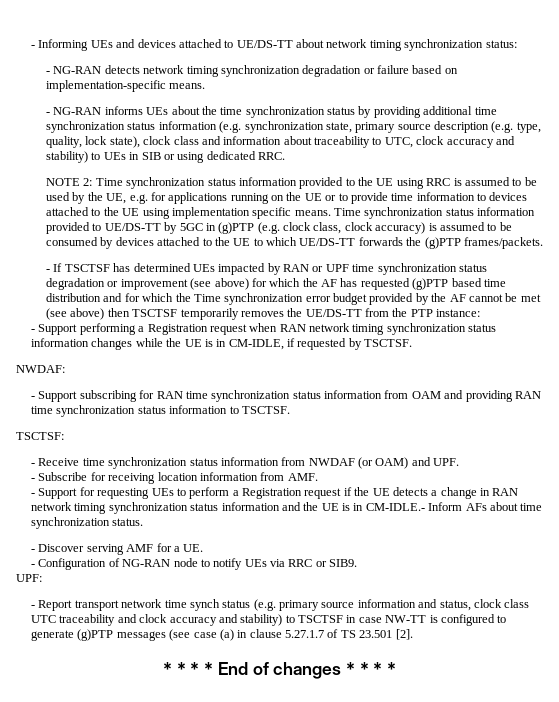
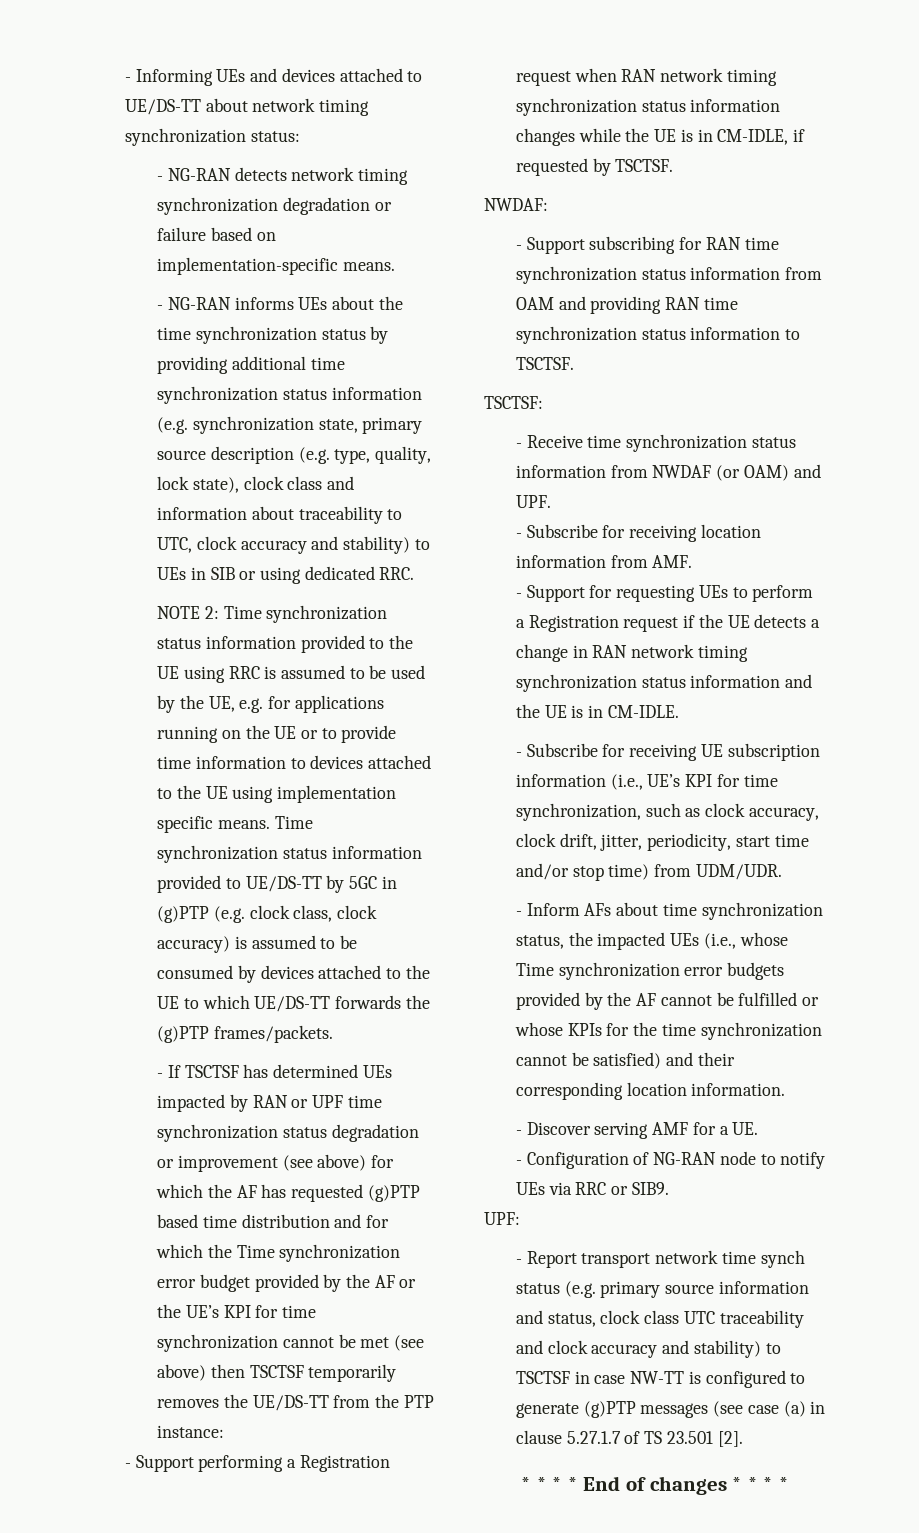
(466, 298) none -> [399,1279,417,1288] [157,1304,316,1318] [157,1334,279,1352] or the UE’s KPI for time synchronization
[365,503,425,511] CM-IDLE.- -> [607,705,679,718] [516,743,820,761] [516,774,778,790] [516,803,819,821] [516,833,809,851] [516,863,782,881] [516,911,523,916] CM-IDLE. // - Subscribe for receiving UE subscription information (i.e., UE’s KPI for time synchronization, such as clock accuracy, clock drift, jitter, periodicity, start time and/or stop time) from UDM/UDR. // -
[112,518,144,526] status. -> [516,932,788,950] [516,962,785,980] [516,992,820,1010] [515,1022,822,1040] [516,1052,735,1069] [516,1082,786,1100] status, the impacted UEs (i.e., whose Time synchronization error budgets provided by the AF cannot be fulfilled or whose KPIs for the time synchronization cannot be satisfied) and their corresponding location information.

